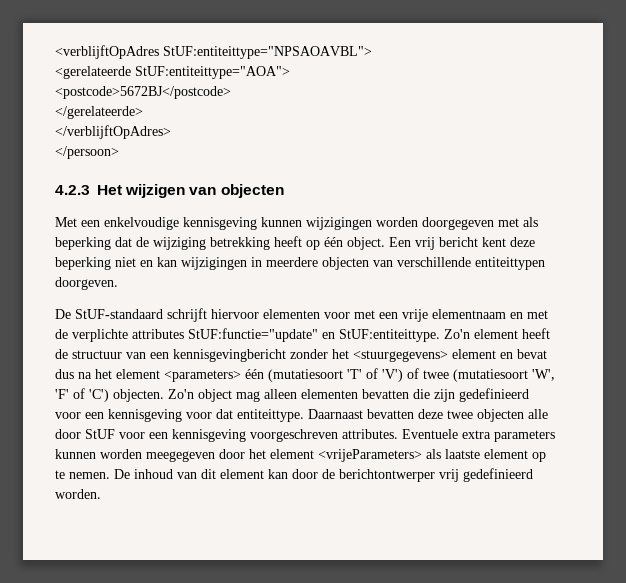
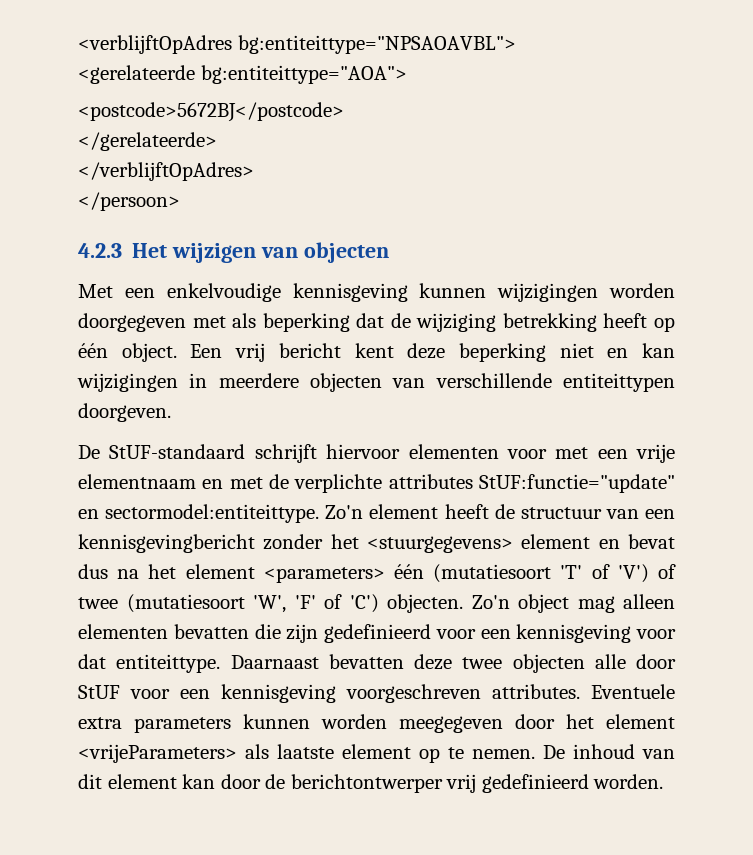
[163,46,372,59] StUF:entiteittype="NPSAOAVBL"> -> [237,35,516,54] bg:entiteittype="NPSAOAVBL">
[135,66,290,79] StUF:entiteittype="AOA"> -> [200,65,407,84] bg:entiteittype="AOA">
[339,329,440,342] StUF:entiteittype. -> [105,504,320,523] sectormodel:entiteittype.

